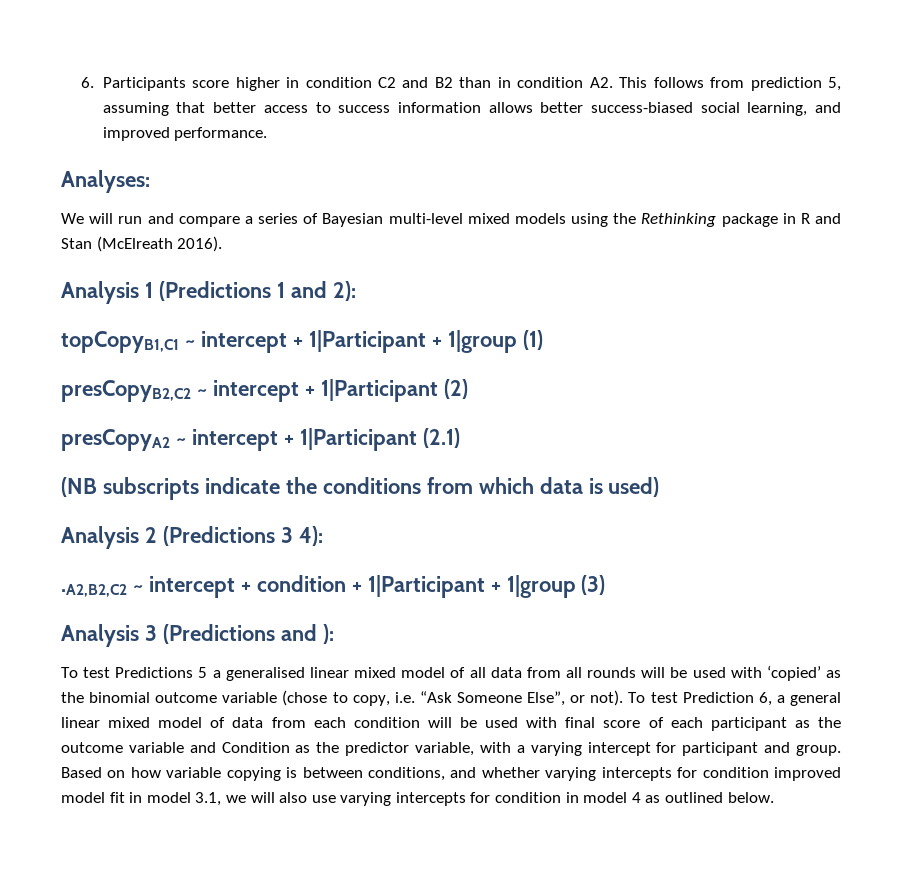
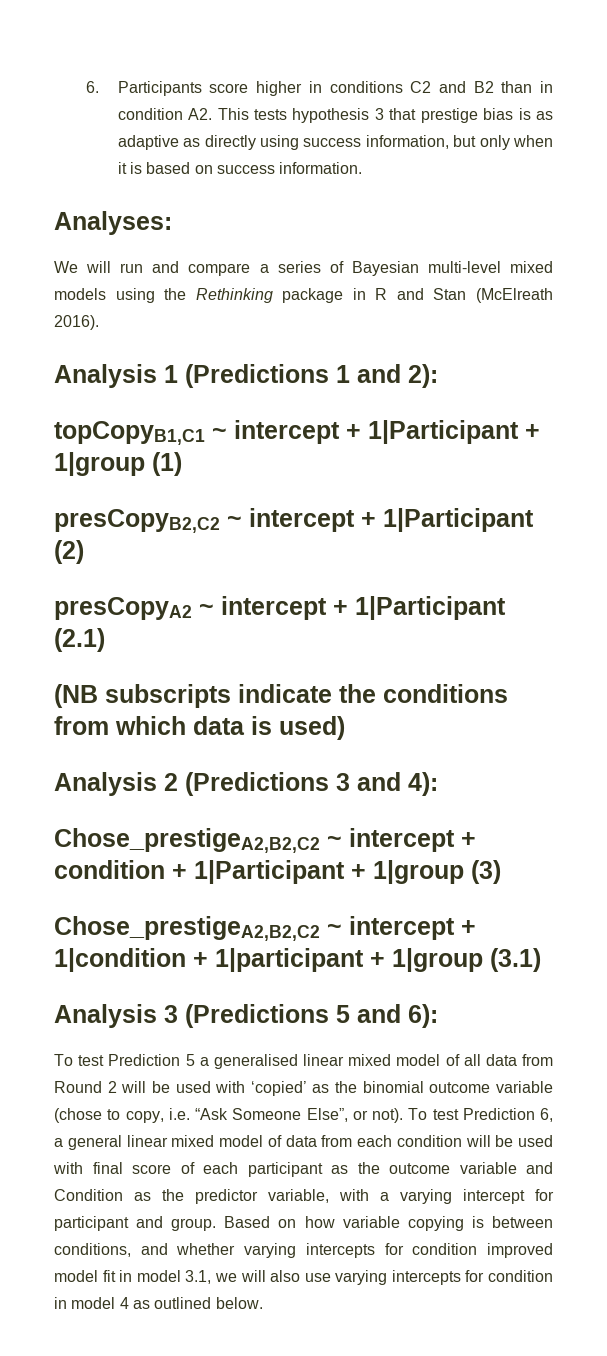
[305,77,372,88] condition -> [329,81,403,93] conditions
[653,77,842,91] [102,102,841,116] [102,127,268,141] follows from prediction 5, assuming that better access to success information allows better success-biased social learning, and improved performance. -> [254,108,553,123] [117,135,553,150] [117,162,363,174] tests hypothesis 3 that prestige bias is as adaptive as directly using success information, but only when it is based on success information.
(293, 535) none -> [357,772,401,791] and
[61,584,127,597] .A2,B2,C2 -> [54,828,320,853] Chose_prestigeA2,B2,C2
(606, 585) none -> [54,916,476,941] [54,948,541,972] // Chose_prestigeA2,B2,C2 ~ intercept + 1|condition + 1|participant + 1|group (3.1)
[280,624,334,644] [61,667,194,678] and ): // To test Predictions -> [336,1004,438,1028] [54,1054,181,1066] 5 and 6): // To test Prediction
[565,667,637,678] all rounds -> [54,1081,117,1093] Round 2

